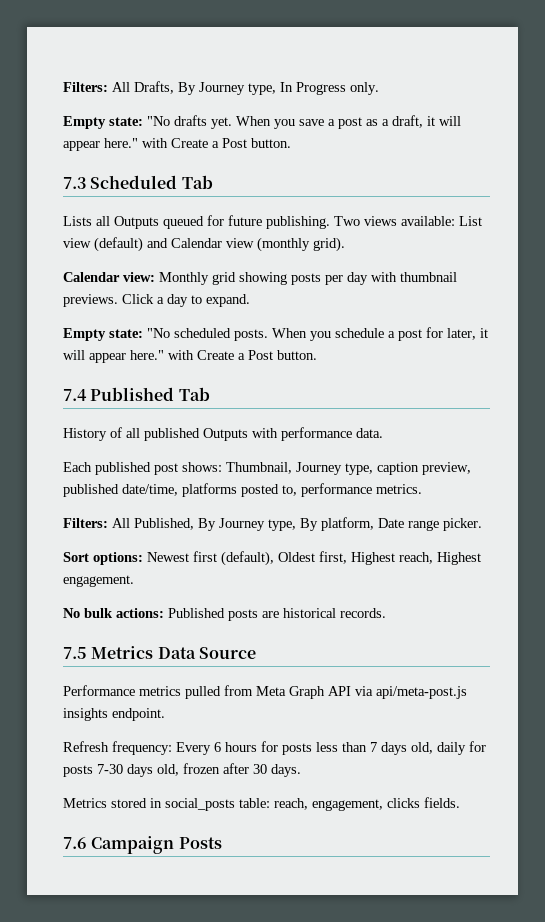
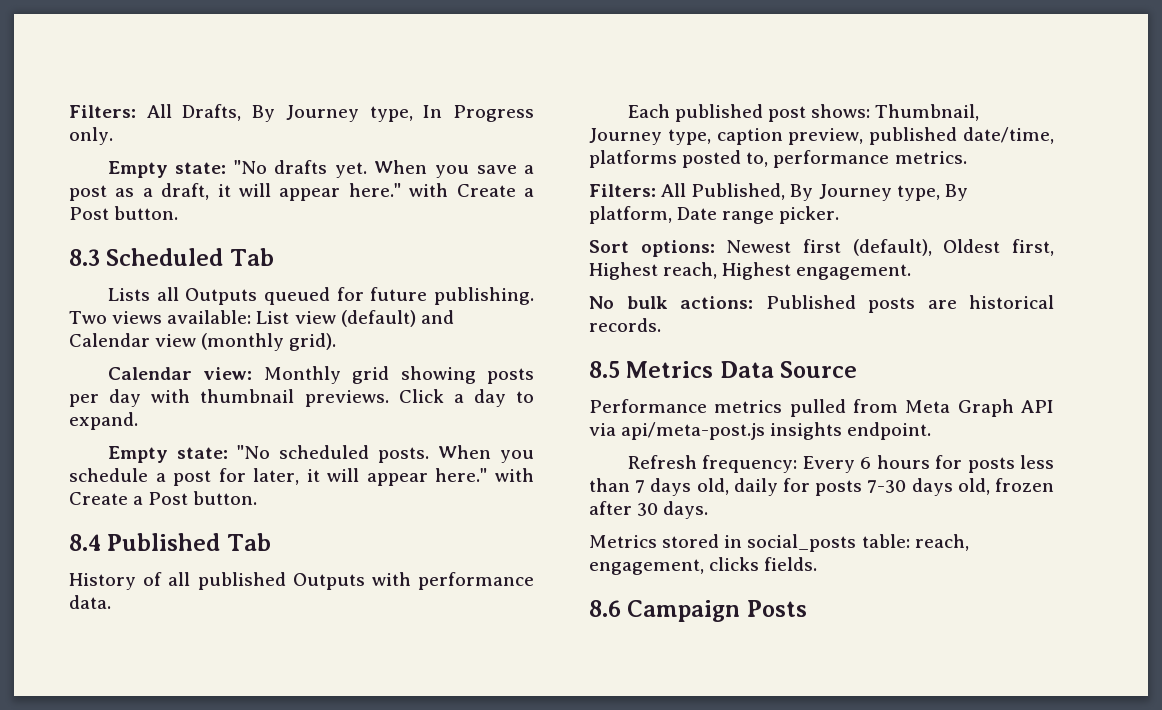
[63,177,86,189] 7.3 -> [69,249,100,266] 8.3
[63,389,87,401] 7.4 -> [69,534,101,551] 8.4
[63,647,87,659] 7.5 -> [589,361,620,378] 8.5
[63,837,87,849] 7.6 -> [589,600,621,617] 8.6

